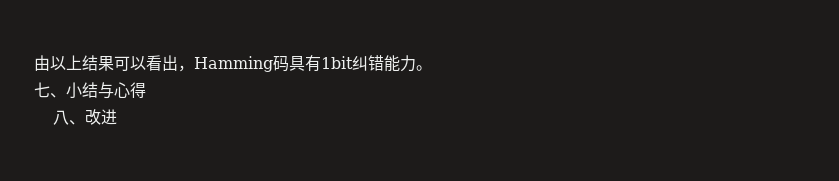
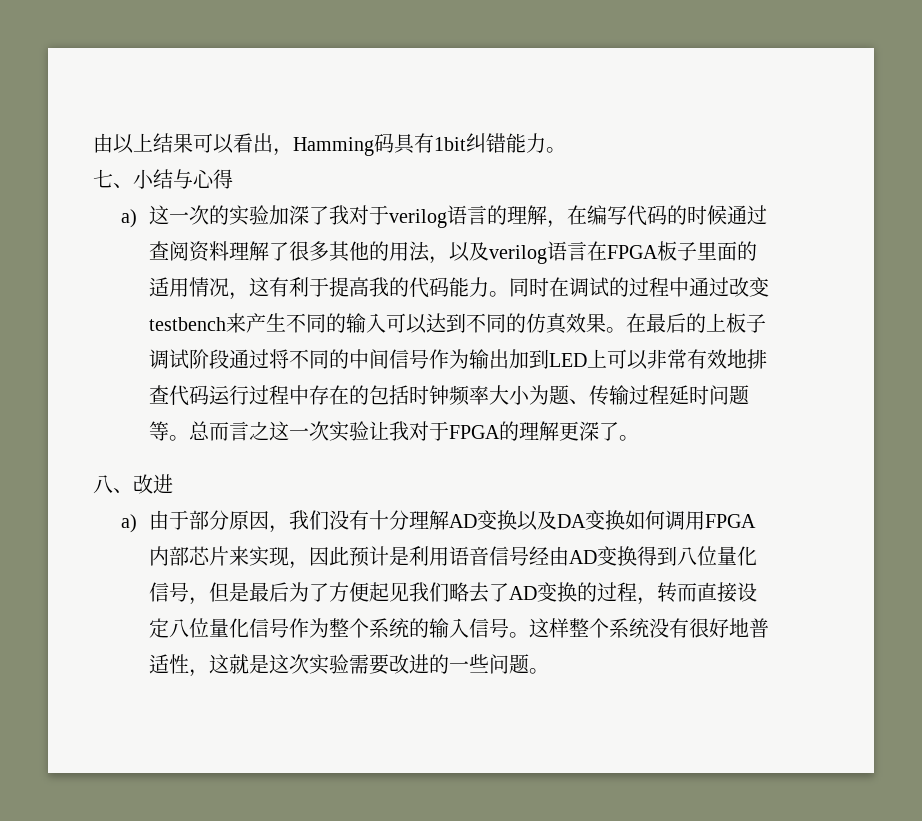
[53,109,118,125] 八、改进 -> [121,205,768,228] [149,241,758,264] [149,277,770,300] [149,313,767,334] [149,349,768,370] [149,385,750,406] [149,421,640,442] [93,474,173,494] [121,510,757,533] [149,546,758,569] [149,582,758,605] [149,618,770,638] [149,654,550,677] a)这一次的实验加深了我对于verilog语言的理解，在编写代码的时候通过查阅资料理解了很多其他的用法，以及verilog语言在FPGA板子里面的适用情况，这有利于提高我的代码能力。同时在调试的过程中通过改变testbench来产生不同的输入可以达到不同的仿真效果。在最后的上板子调试阶段通过将不同的中间信号作为输出加到LED上可以非常有效地排查代码运行过程中存在的包括时钟频率大小为题、传输过程延时问题等。总而言之这一次实验让我对于FPGA的理解更深了。 // 八、改进 // a)由于部分原因，我们没有十分理解AD变换以及DA变换如何调用FPGA内部芯片来实现，因此预计是利用语音信号经由AD变换得到八位量化信号，但是最后为了方便起见我们略去了AD变换的过程，转而直接设定八位量化信号作为整个系统的输入信号。这样整个系统没有很好地普适性，这就是这次实验需要改进的一些问题。

